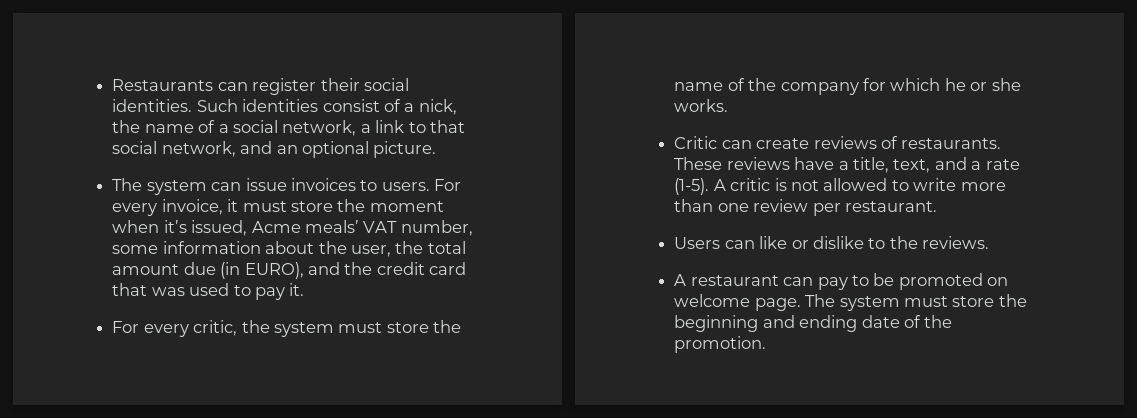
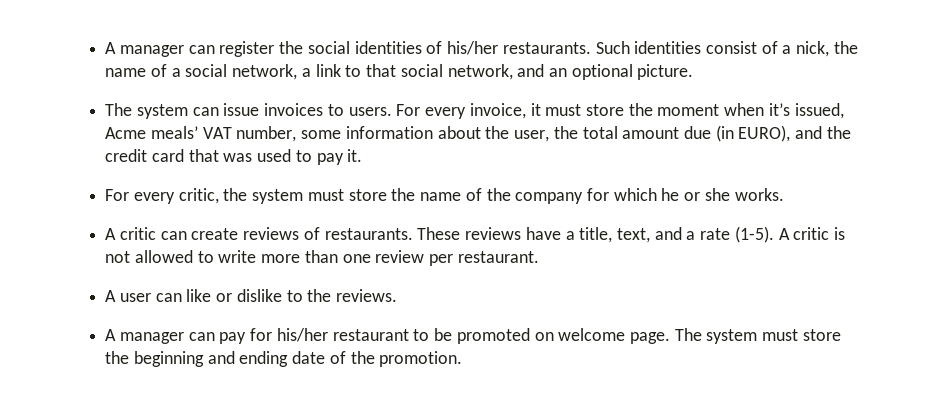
[112,78,409,95] [112,99,193,112] Restaurants can register their social identities. -> [105,41,591,57] A manager can register the social identities of his/her restaurants.
[674,136,718,149] Critic -> [105,227,156,240] A critic
[674,237,721,249] Users -> [105,290,151,302] A user
[690,275,779,286] restaurant -> [119,332,184,344] manager
(848, 283) none -> [250,328,409,342] for his/her restaurant

